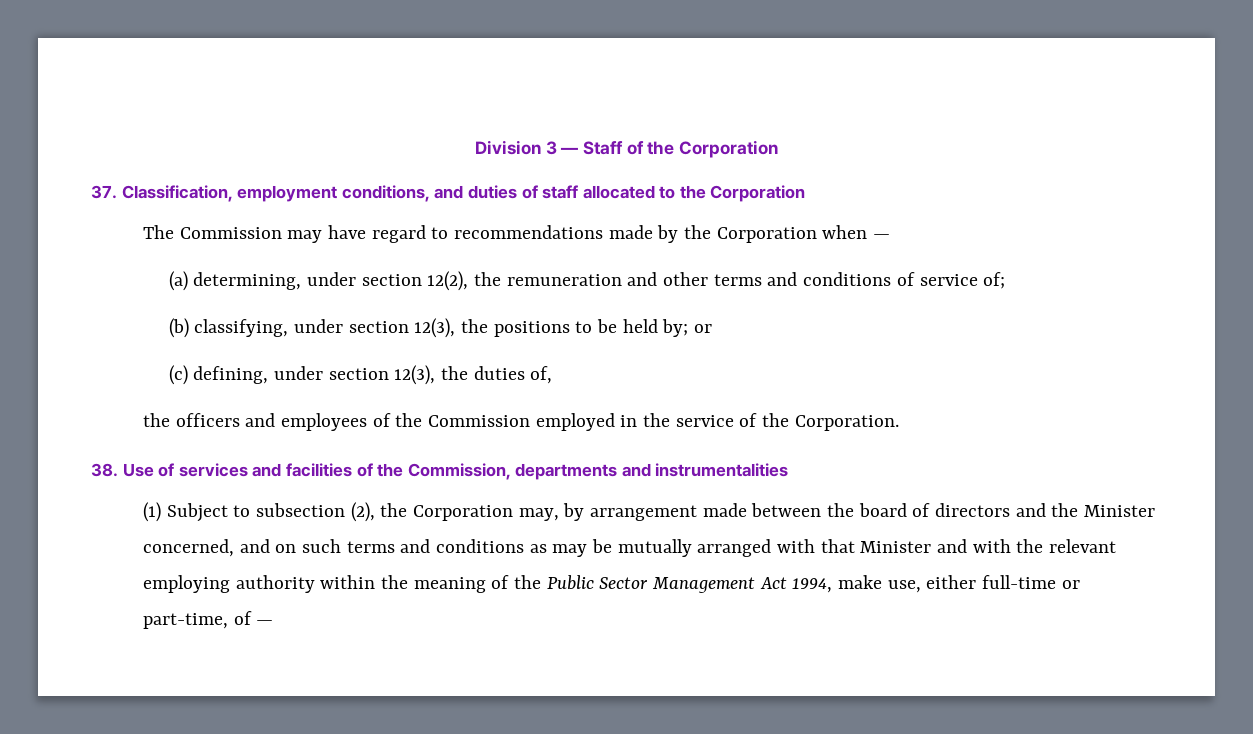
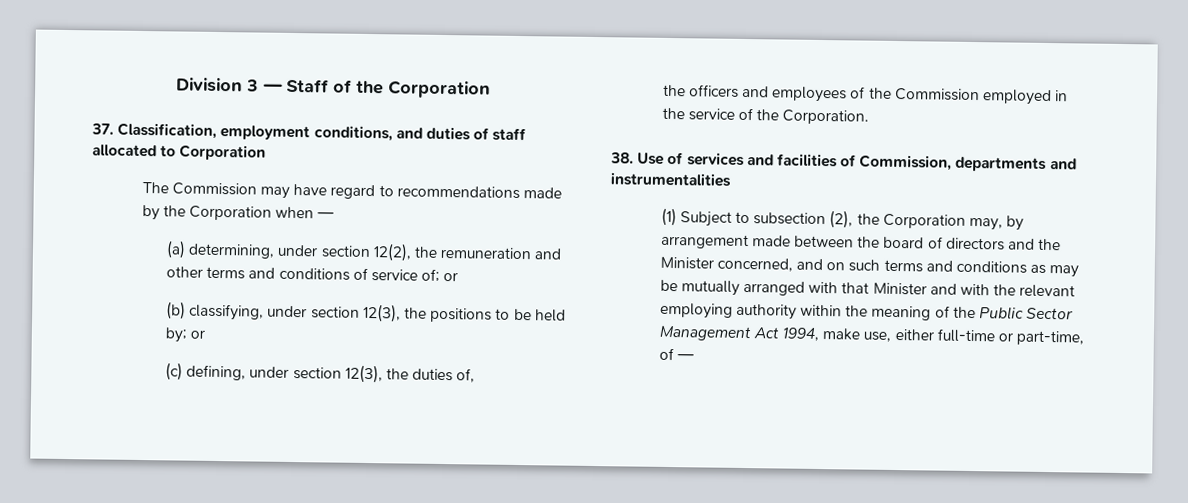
[679,185,706,199] the -> (177, 151) none
(1006, 280) none -> [443,272,459,282] or
[377,463,404,477] the -> (857, 160) none

